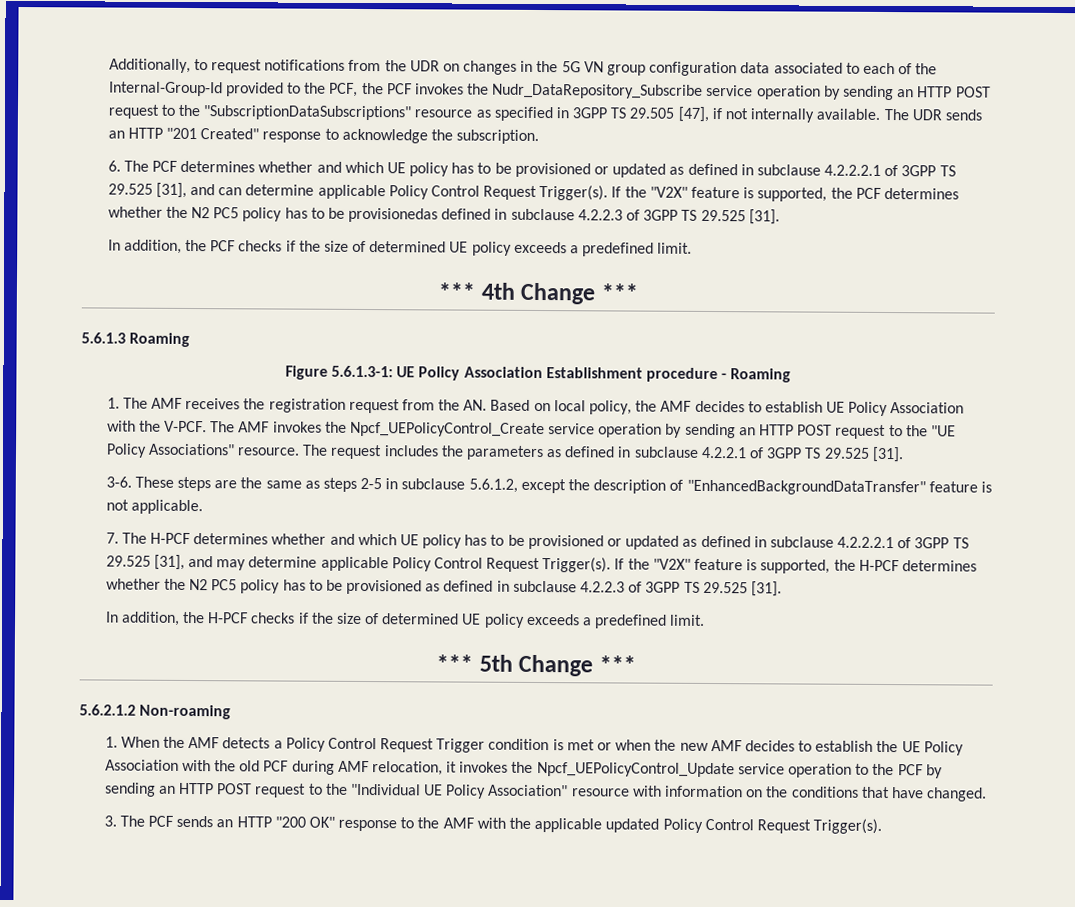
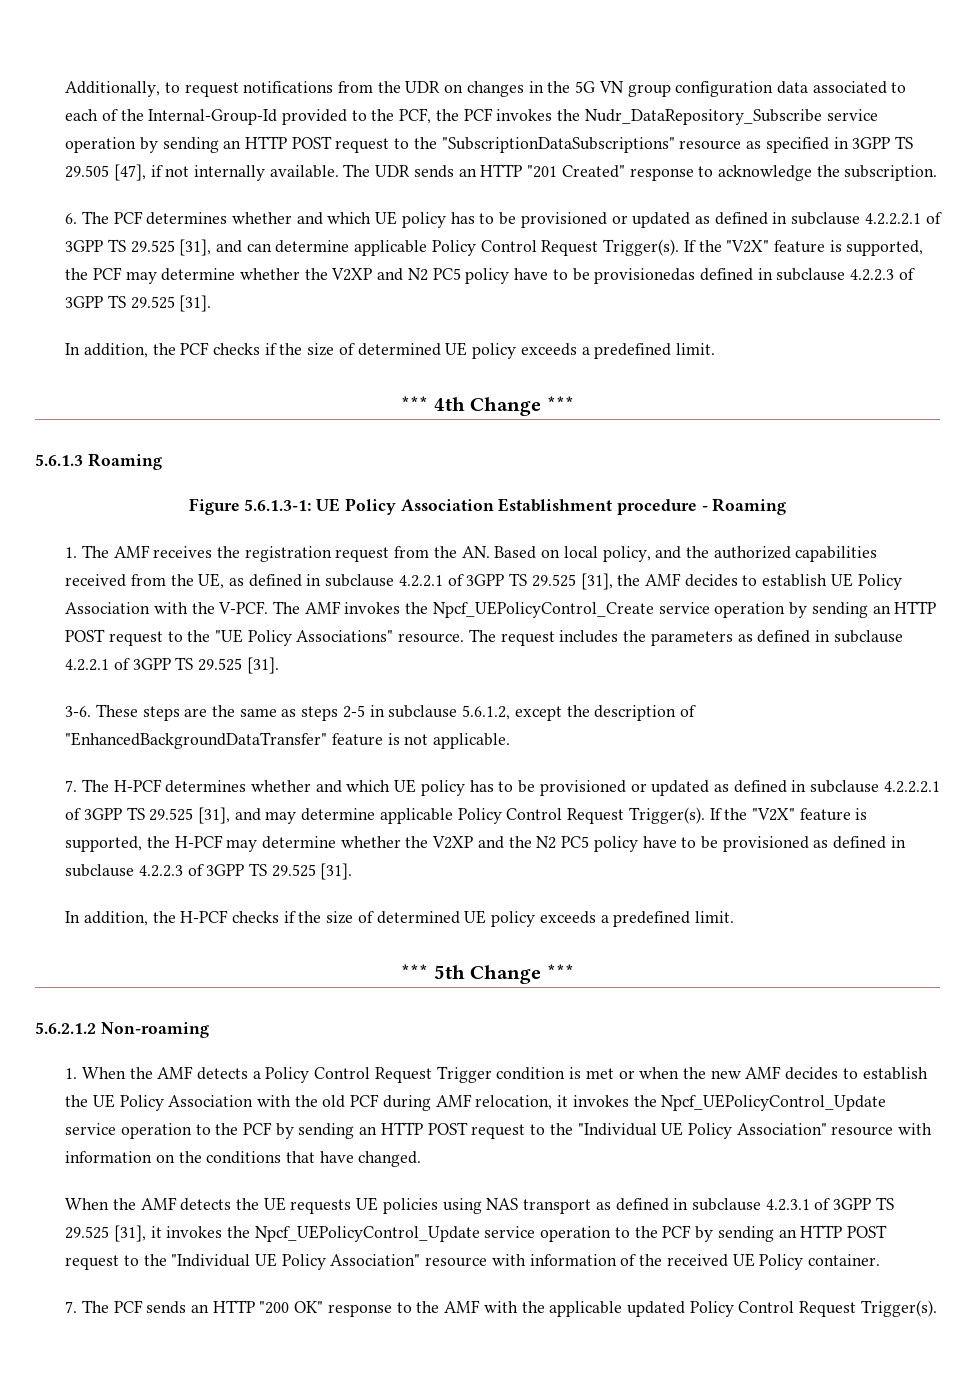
[883,187,959,200] [107,206,308,222] determines whether the N2 PC5 policy has -> [125,268,549,284] may determine whether the V2XP and N2 PC5 policy have
(633, 407) none -> [655,546,878,562] [65,573,613,590] and the authorized capabilities received from the UE, as defined in subclause 4.2.2.1 of 3GPP TS 29.525 [31],
[901,560,977,572] [105,578,306,594] determines whether the N2 PC5 policy has -> [226,836,677,852] may determine whether the V2XP and the N2 PC5 policy have
[103,815,117,827] 3. -> [65,1197,894,1214] [65,1225,887,1242] [65,1253,880,1270] [65,1301,78,1313] When the AMF detects the UE requests UE policies using NAS transport as defined in subclause 4.2.3.1 of 3GPP TS 29.525 [31], it invokes the Npcf_UEPolicyControl_Update service operation to the PCF by sending an HTTP POST request to the "Individual UE Policy Association" resource with information of the received UE Policy container. // 7.

